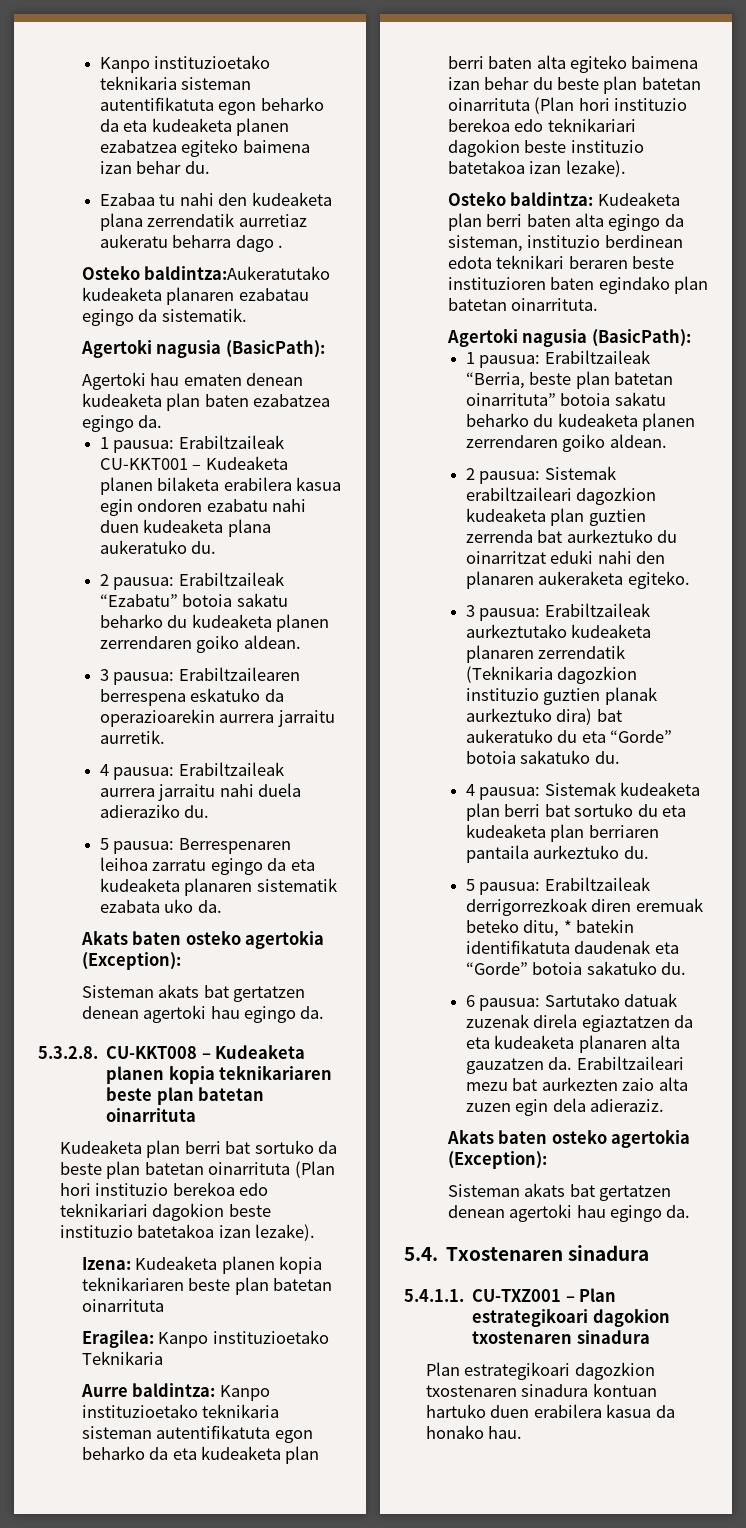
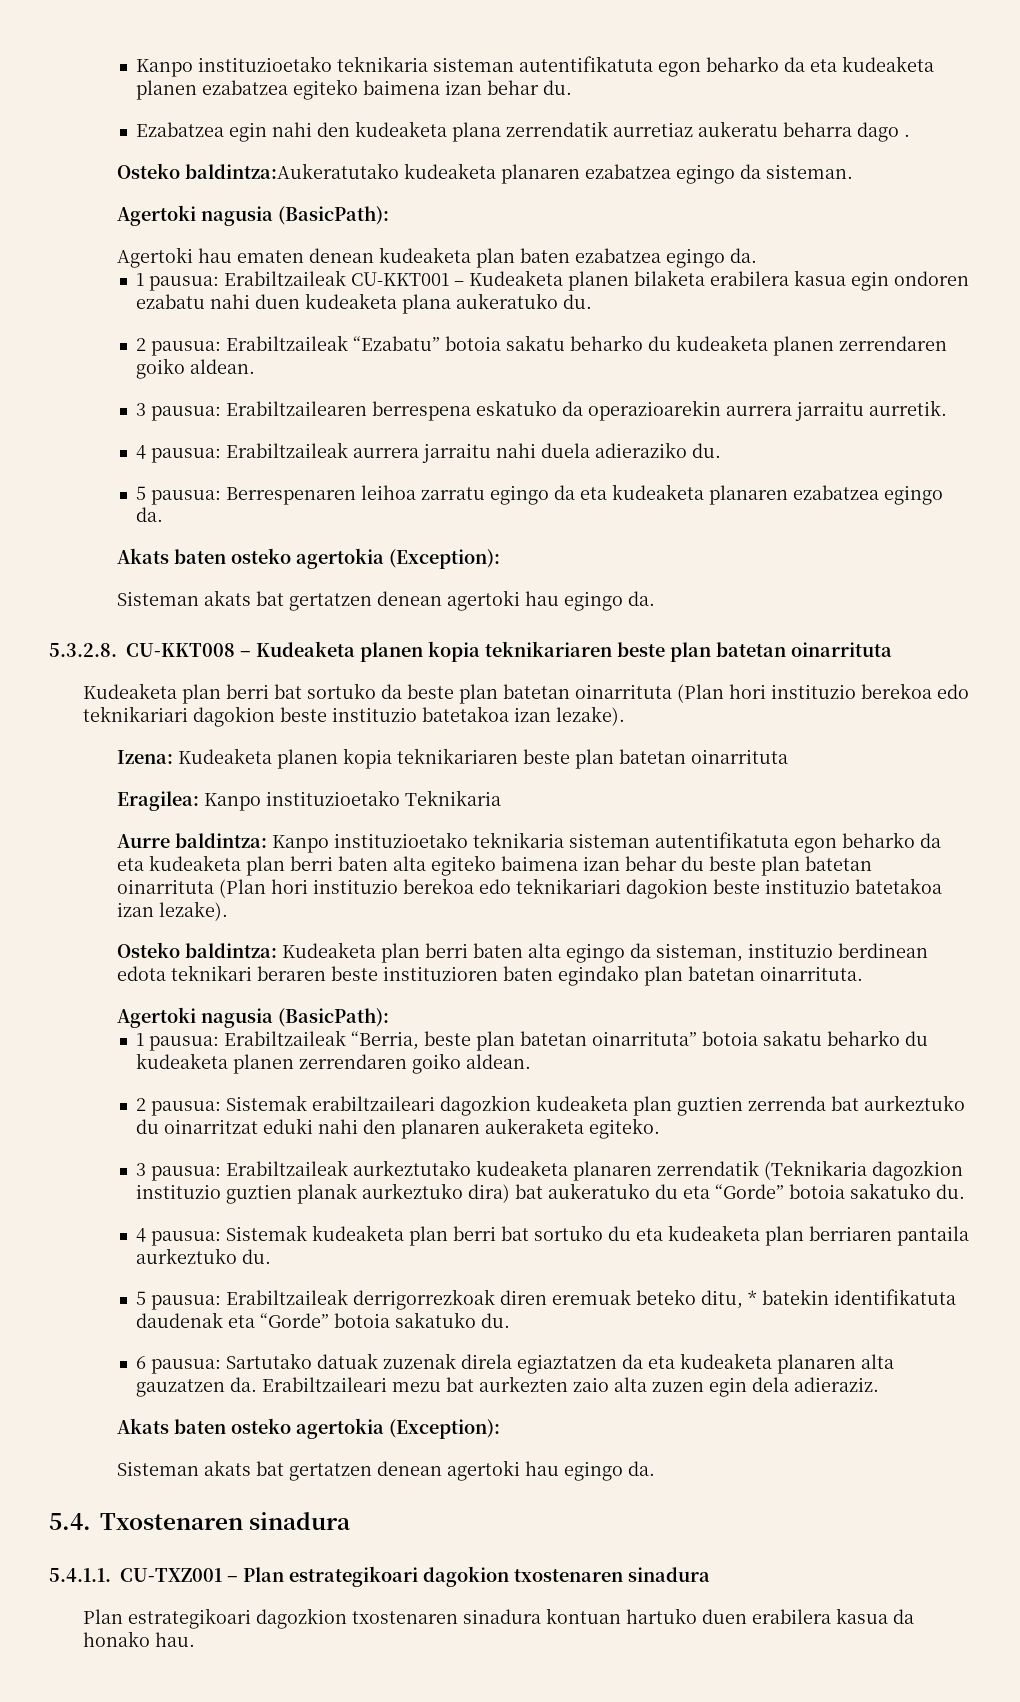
[99,193,176,206] Ezabaa tu -> [136,122,268,142] Ezabatzea egin
[238,288,309,301] [81,308,247,326] ezabatau egingo da sistematik. -> [584,164,853,184] ezabatzea egingo da sisteman.
[256,878,337,892] [99,899,194,913] sistematik ezabata uko -> [793,485,944,505] ezabatzea egingo

